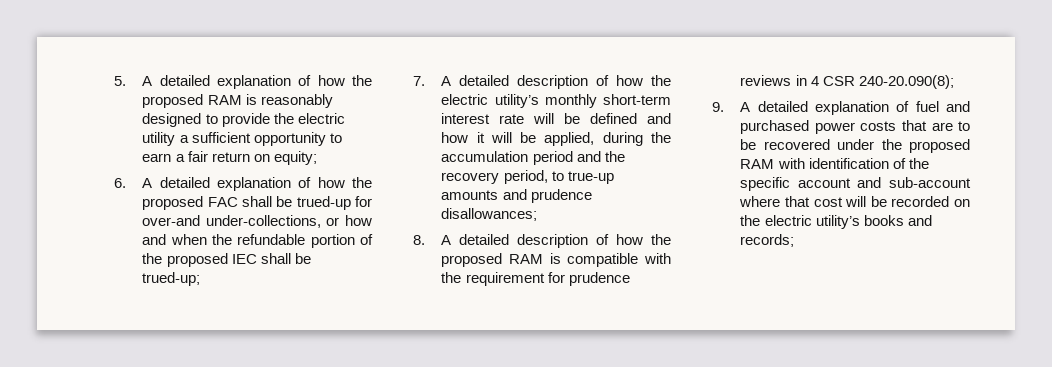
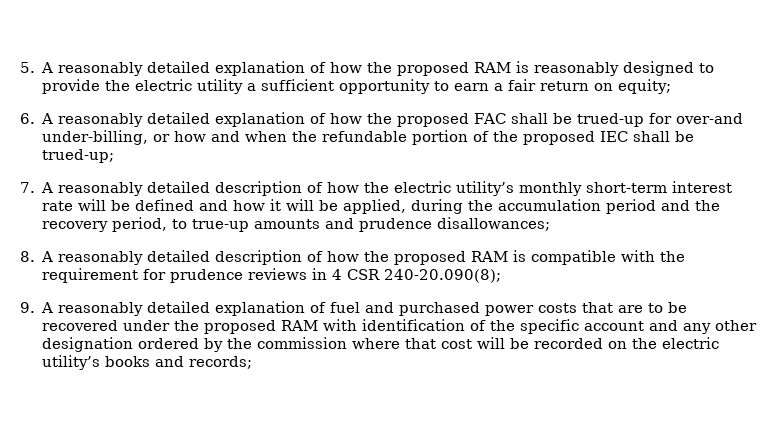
(153, 81) none -> [58,62,144,76] reasonably
(153, 183) none -> [58,113,144,127] reasonably
[205,215,321,228] under-collections, -> [42,130,149,145] under-billing,
(452, 81) none -> [58,182,144,196] reasonably
(452, 240) none -> [58,251,144,265] reasonably
(751, 107) none -> [58,302,144,316] reasonably
[889,177,971,188] sub-account -> [683,320,758,334] [42,337,348,352] any other designation ordered by the commission

